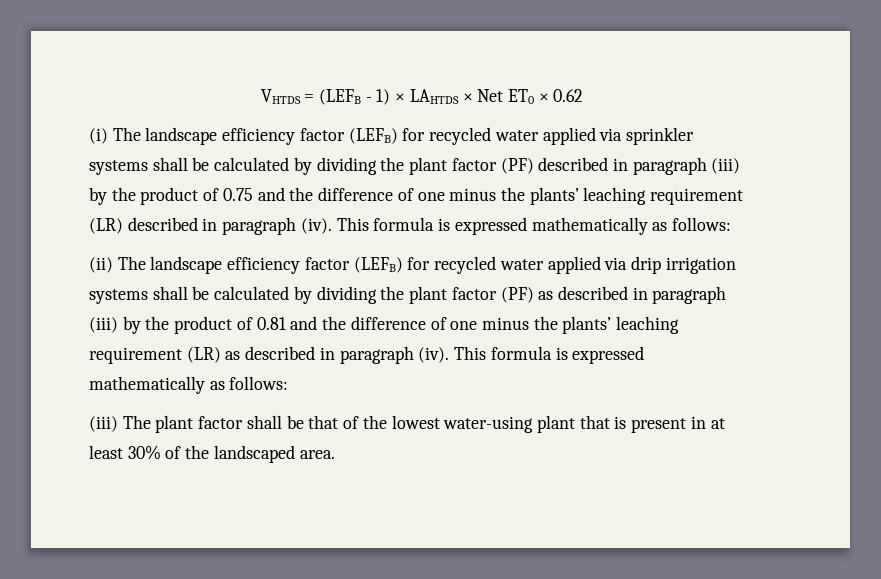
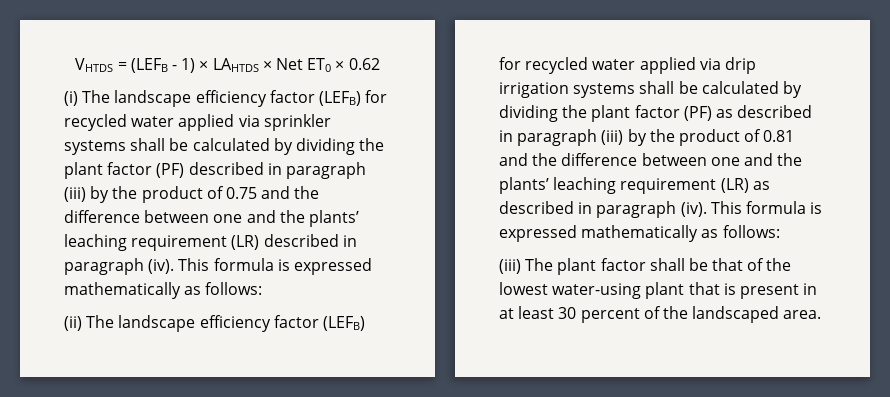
[397,188,497,201] of one minus -> [144,210,276,223] between one and
[430,317,529,330] of one minus -> [641,153,773,166] between one and
[127,445,161,460] 30% -> [558,307,640,323] 30 percent

